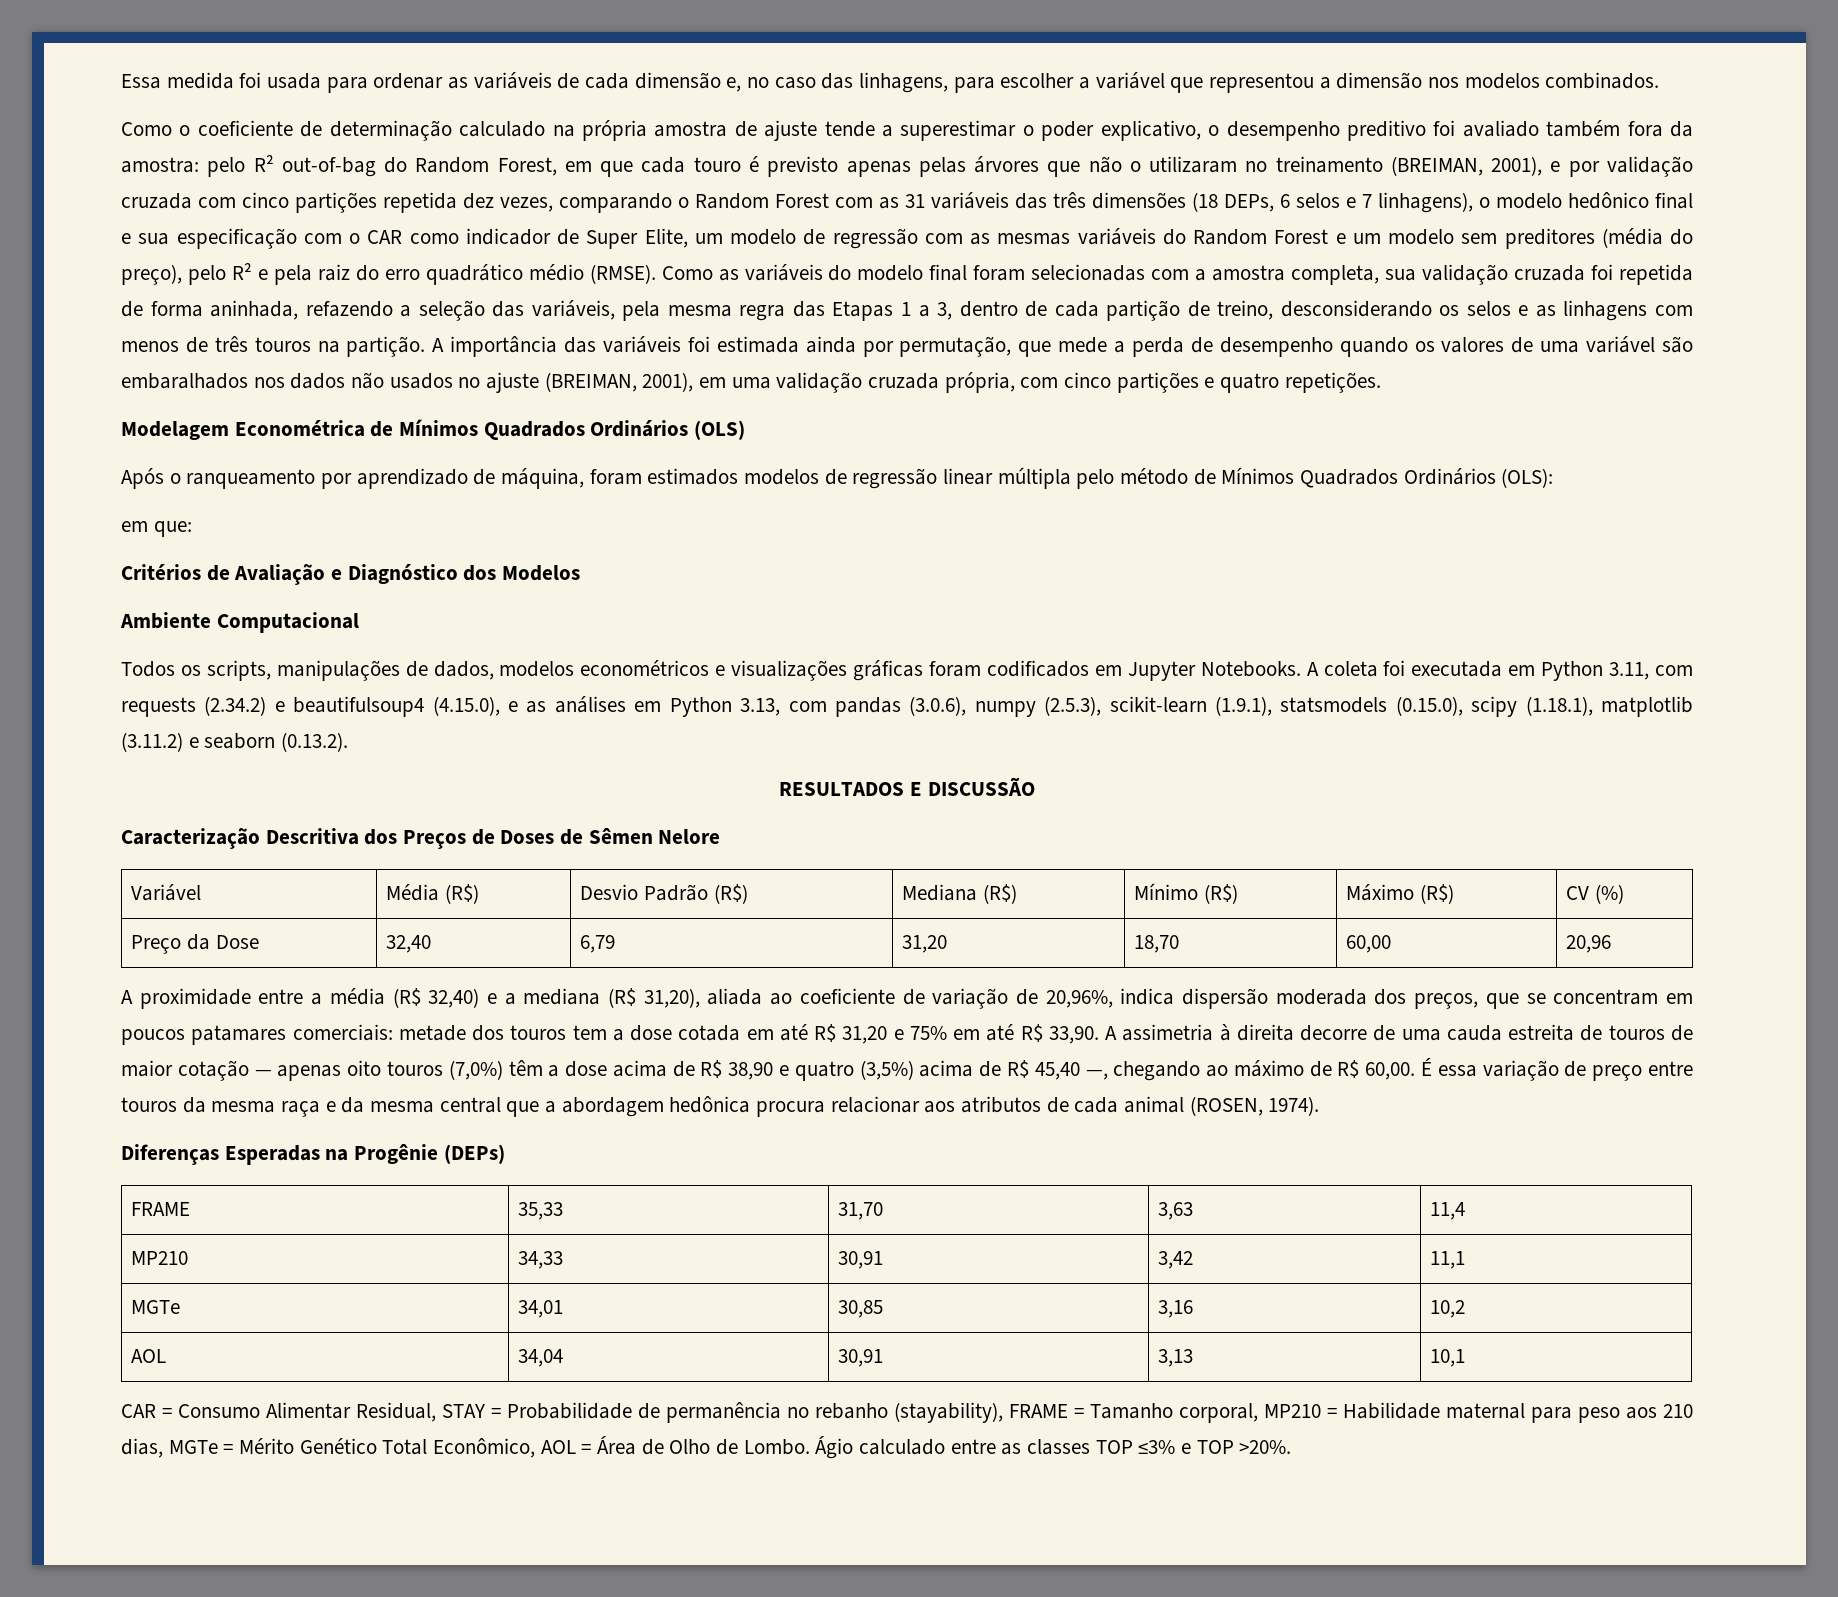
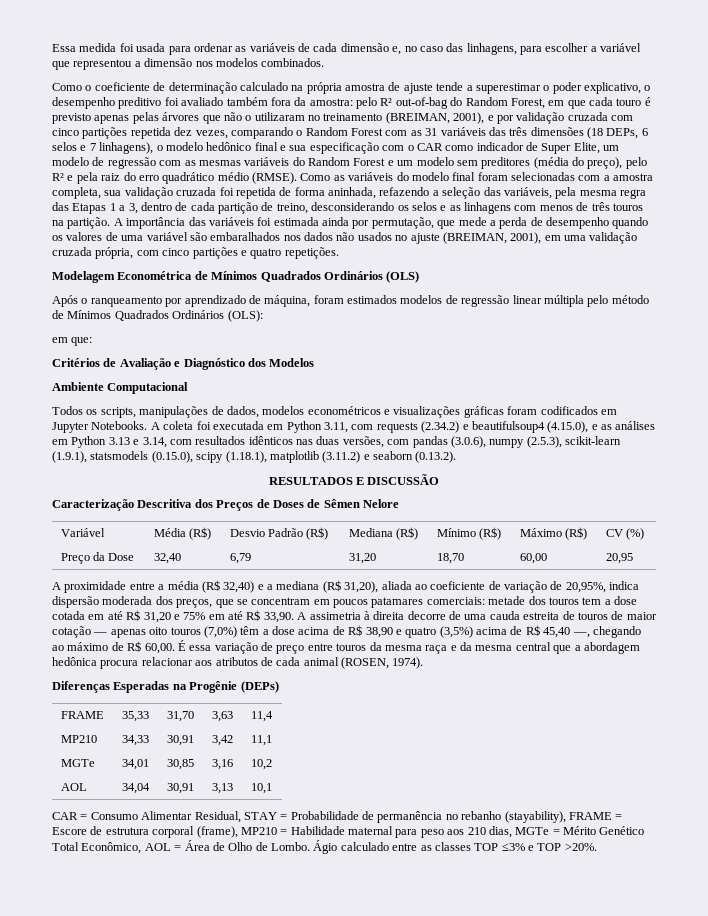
[740,698,781,716] 3.13, -> [108,436,384,448] 3.13 e 3.14, com resultados idênticos nas duas versões,
[1566,935,1612,953] 20,96 -> [605,553,633,564] 20,95
[1045,990,1113,1008] 20,96%, -> [565,582,606,593] 20,95%,
[1090,1403,1258,1423] Tamanho corporal, -> [52,826,238,838] Escore de estrutura corporal (frame),

